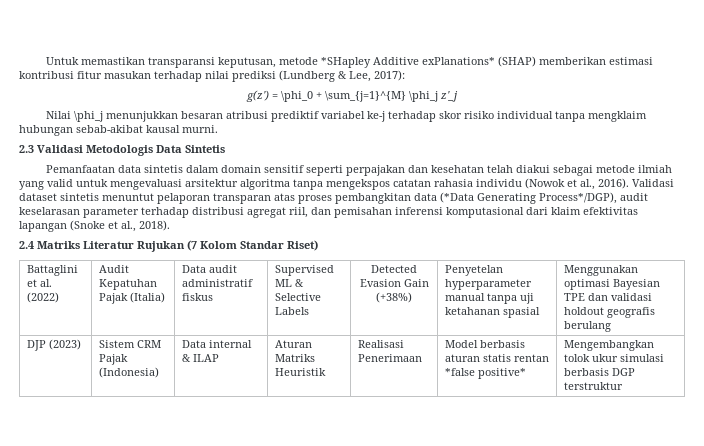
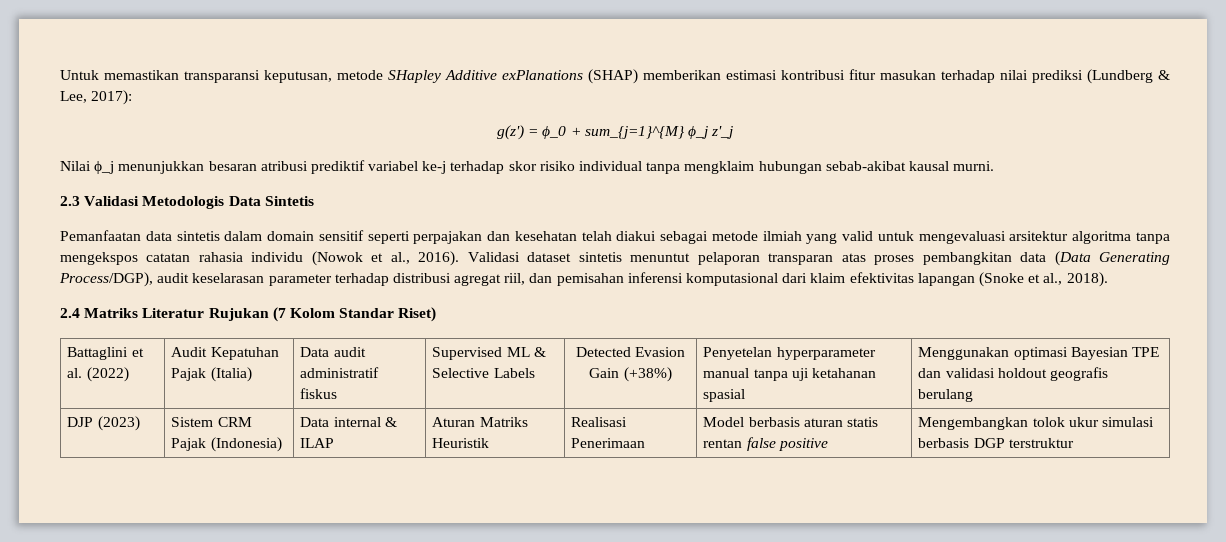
[320,57,495,68] *SHapley Additive exPlanations* -> [388,70,583,83] SHapley Additive exPlanations
[281,91,438,102] \phi_0 + \sum_{j=1}^{M} \phi_j -> [542,126,708,139] ϕ_0 + sum_{j=1}^{M} ϕ_j
[73,111,103,122] \phi_j -> [94,161,115,174] ϕ_j
[440,192,617,204] (*Data Generating Process*/DGP), -> [1054,251,1170,266] [59,272,153,287] (Data Generating Process/DGP),
[444,368,526,379] *false positive* -> [746,437,828,451] false positive

